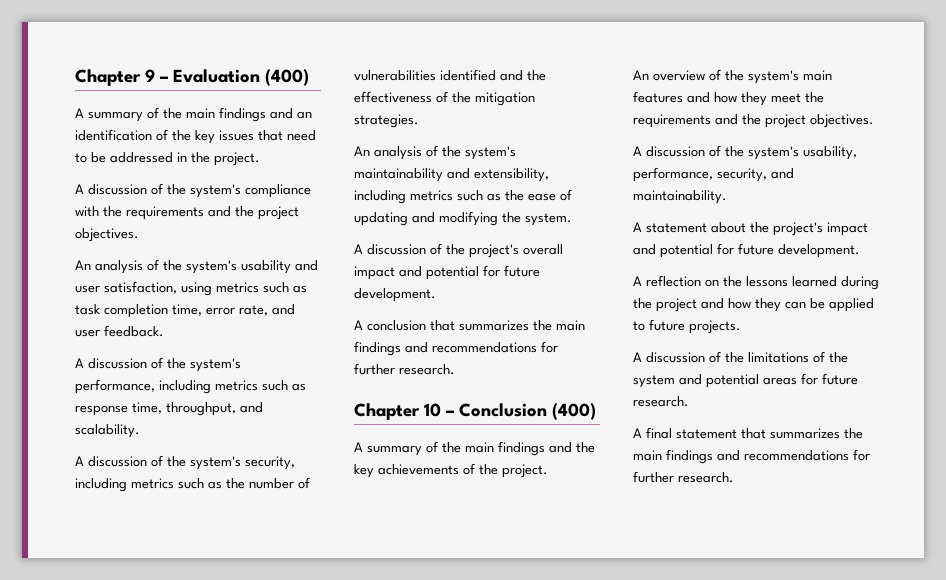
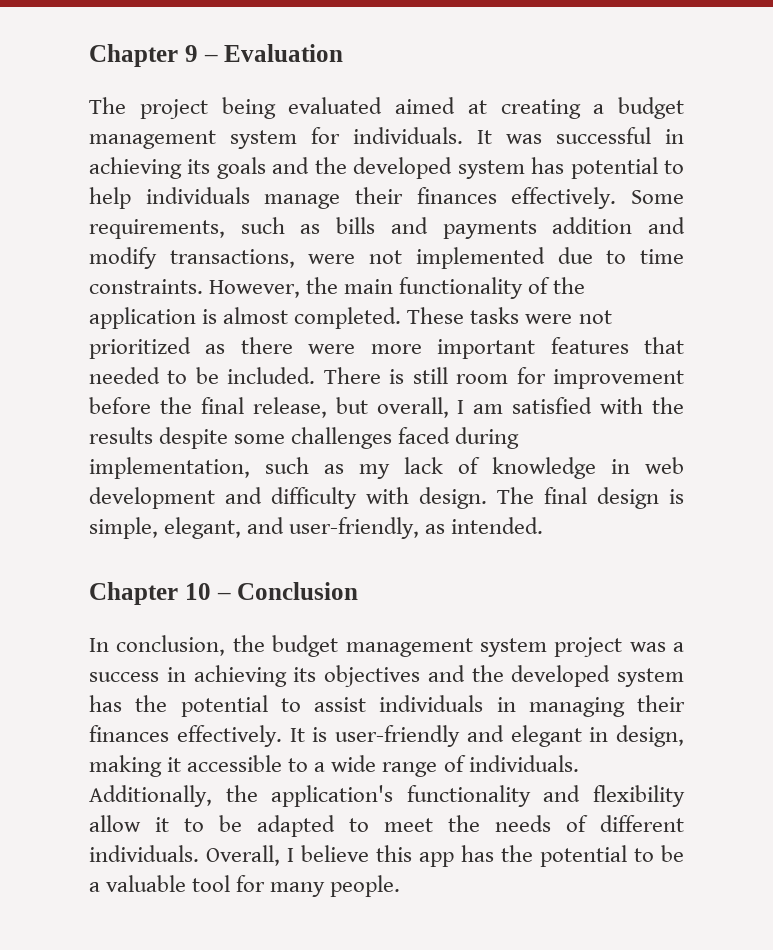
[265,69,309,86] [75,107,312,122] [75,129,316,144] [75,152,260,166] [75,183,311,198] [75,206,299,220] [75,228,139,242] [75,259,318,274] [75,281,307,296] [75,304,295,318] [75,325,164,337] [75,357,241,372] [75,379,306,394] [75,402,263,416] [75,424,140,438] [75,455,295,470] [75,477,310,492] [354,69,546,81] [354,91,535,106] [354,114,419,128] [354,145,516,160] [354,168,549,182] [354,189,572,204] [354,211,572,226] [354,243,563,258] [354,265,540,280] [354,288,436,302] [354,320,585,331] [354,341,558,356] [354,363,455,375] [354,403,596,420] [354,441,595,456] [354,463,548,478] [633,69,832,84] [633,91,824,106] [633,114,874,128] [633,145,857,160] [633,167,794,182] [633,190,727,204] [633,222,868,236] [633,243,860,258] [633,275,879,290] [633,298,874,312] [633,319,741,334] [633,351,848,363] [633,373,858,388] [633,396,689,407] [633,427,863,439] [633,449,870,464] [633,471,734,483] (400) // A summary of the main findings and an identification of the key issues that need to be addressed in the project. // A discussion of the system's compliance with the requirements and the project objectives. // An analysis of the system's usability and user satisfaction, using metrics such as task completion time, error rate, and user feedback. // A discussion of the system's performance, including metrics such as response time, throughput, and scalability. // A discussion of the system's security, including metrics such as the number of vulnerabilities identified and the effectiveness of the mitigation strategies. // An analysis of the system's maintainability and extensibility, including metrics such as the ease of updating and modifying the system. // A discussion of the project's overall impact and potential for future development. // A conclusion that summarizes the main findings and recommendations for further research. // Chapter 10 – Conclusion (400) // A summary of the main findings and the key achievements of the project. // An overview of the system's main features and how they meet the requirements and the project objectives. // A discussion of the system's usability, performance, security, and maintainability. // A statement about the project's impact and potential for future development. // A reflection on the lessons learned during the project and how they can be applied to future projects. // A discussion of the limitations of the system and potential areas for future research. // A final statement that summarizes the main findings and recommendations for further research. -> [89,97,684,119] [89,127,684,149] [89,157,684,179] [89,187,684,209] [89,217,685,239] [89,247,684,269] [89,277,586,299] [89,307,612,329] [89,337,685,359] [89,367,685,389] [89,397,684,418] [89,427,520,449] [89,457,684,479] [89,487,684,509] [89,517,544,539] [89,582,359,605] [89,635,684,657] [89,665,684,687] [89,695,685,717] [89,725,684,747] [89,755,579,777] [89,785,685,807] [89,815,684,837] [89,845,684,867] [89,875,401,897] // The project being evaluated aimed at creating a budget management system for individuals. It was successful in achieving its goals and the developed system has potential to help individuals manage their finances effectively. Some requirements, such as bills and payments addition and modify transactions, were not implemented due to time constraints. However, the main functionality of the application is almost completed. These tasks were not prioritized as there were more important features that needed to be included. There is still room for improvement before the final release, but overall, I am satisfied with the results despite some challenges faced during implementation, such as my lack of knowledge in web development and difficulty with design. The final design is simple, elegant, and user-friendly, as intended. // Chapter 10 – Conclusion // In conclusion, the budget management system project was a success in achieving its objectives and the developed system has the potential to assist individuals in managing their finances effectively. It is user-friendly and elegant in design, making it accessible to a wide range of individuals. Additionally, the application's functionality and flexibility allow it to be adapted to meet the needs of different individuals. Overall, I believe this app has the potential to be a valuable tool for many people.

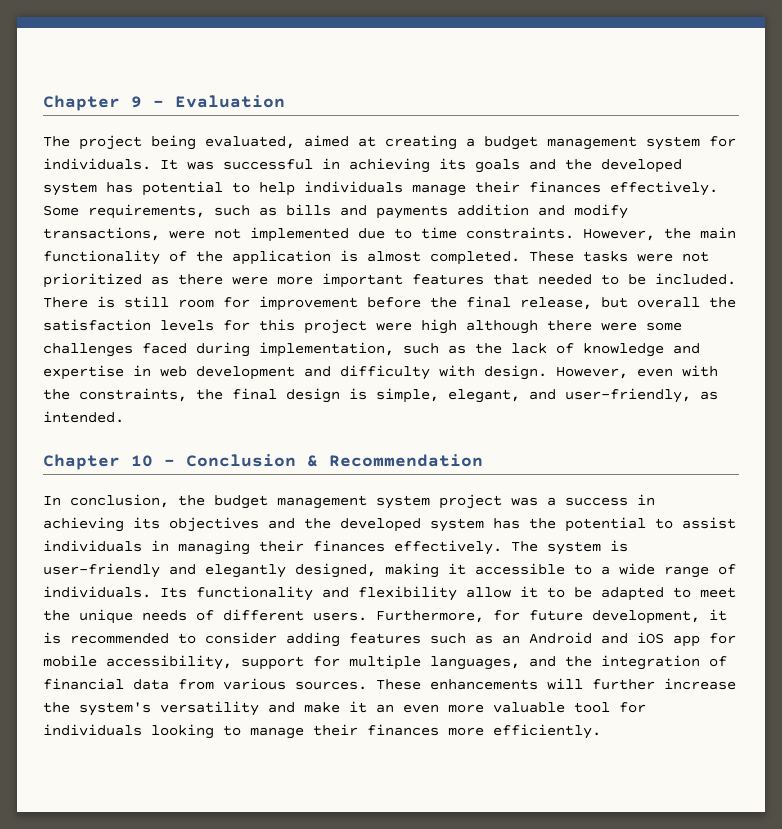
[288,97,383,114] evaluated -> [205,136,295,149] evaluated,
[376,397,684,418] [89,427,229,449] overall, I am satisfied with the results despite -> [637,297,736,308] [43,319,637,334] overall the satisfaction levels for this project were high although there were
[359,464,390,479] my -> [475,343,502,354] the
(596, 468) none -> [673,343,700,354] [43,365,124,380] and expertise
[497,487,534,504] The -> [556,365,718,379] [43,388,223,402] However, even with the constraints, the
(359, 591) none -> [307,454,483,467] & Recommendation
[289,728,305,742] It -> [511,541,601,555] The system
[510,725,684,747] elegant in design, -> [205,563,376,578] elegantly designed,
[89,785,394,807] Additionally, the application's -> [160,587,187,598] Its
(480, 823) none -> [79,609,133,624] unique
[89,845,684,867] [89,875,401,897] individuals. Overall, I believe this app has the potential to be a valuable tool for many people. -> [313,609,727,624] [43,632,736,647] [43,655,727,670] [43,678,736,690] [43,701,646,716] [43,724,601,739] users. Furthermore, for future development, it is recommended to consider adding features such as an Android and iOS app for mobile accessibility, support for multiple languages, and the integration of financial data from various sources. These enhancements will further increase the system's versatility and make it an even more valuable tool for individuals looking to manage their finances more efficiently.

